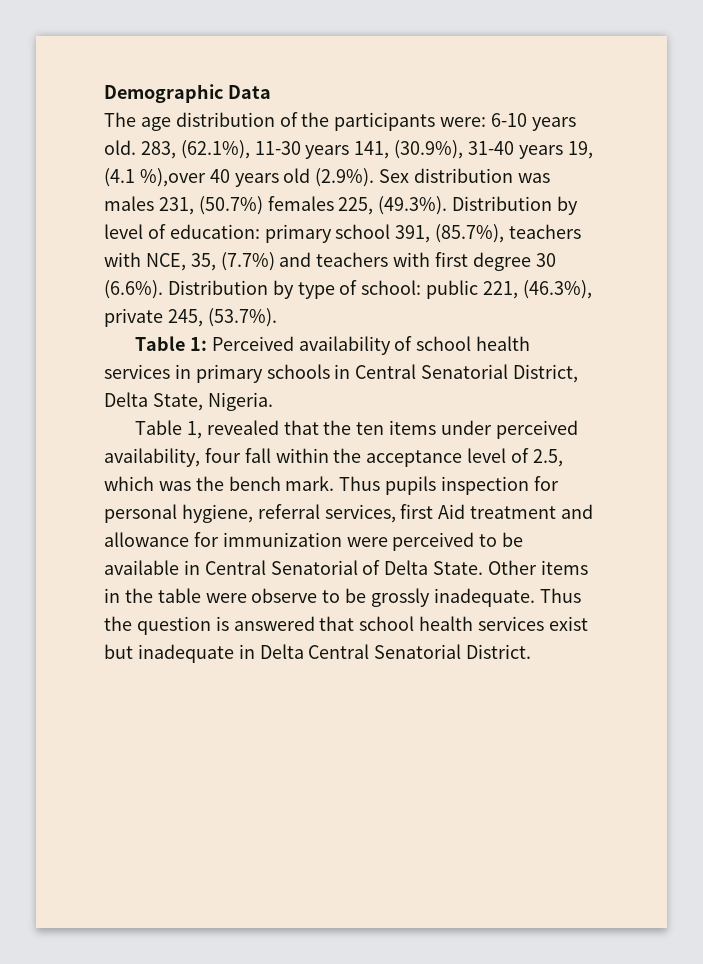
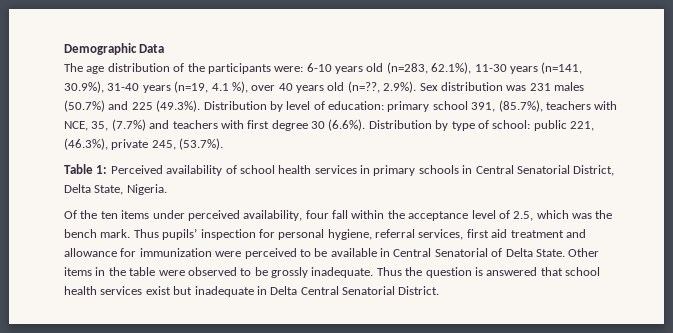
[104,140,593,159] [104,168,206,187] old. 283, (62.1%), 11-30 years 141, (30.9%), 31-40 years 19, (4.1 %),over -> [366,62,583,74] [64,81,276,93] old (n=283, 62.1%), 11-30 years (n=141, 30.9%), 31-40 years (n=19, 4.1 %), over
[315,168,375,187] (2.9%). -> [347,81,417,93] (n=??, 2.9%).
[104,196,374,215] males 231, (50.7%) females 225, -> [529,82,584,91] [64,100,153,112] 231 males (50.7%) and 225
[134,420,319,439] Table 1, revealed that -> [64,210,77,219] Of
[385,476,437,495] pupils -> [162,228,198,240] pupils’
[438,504,466,519] Aid -> [491,229,508,238] aid
[251,588,318,603] observe -> [187,267,237,276] observed

